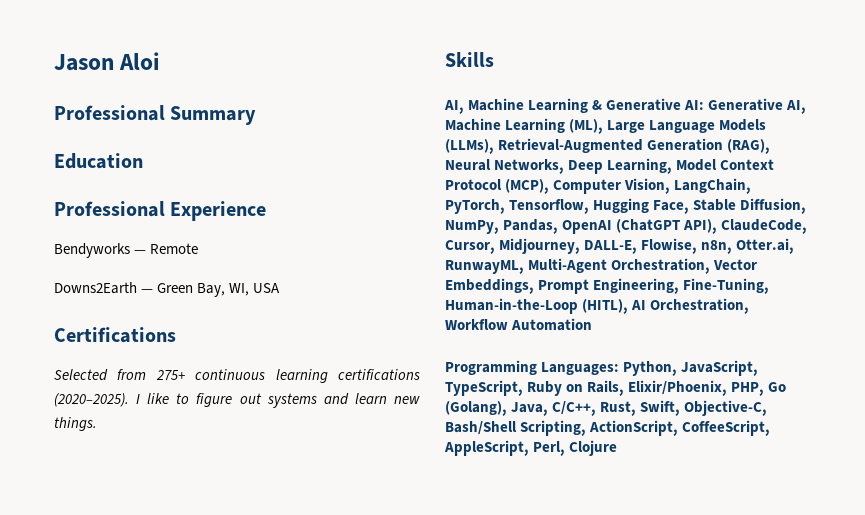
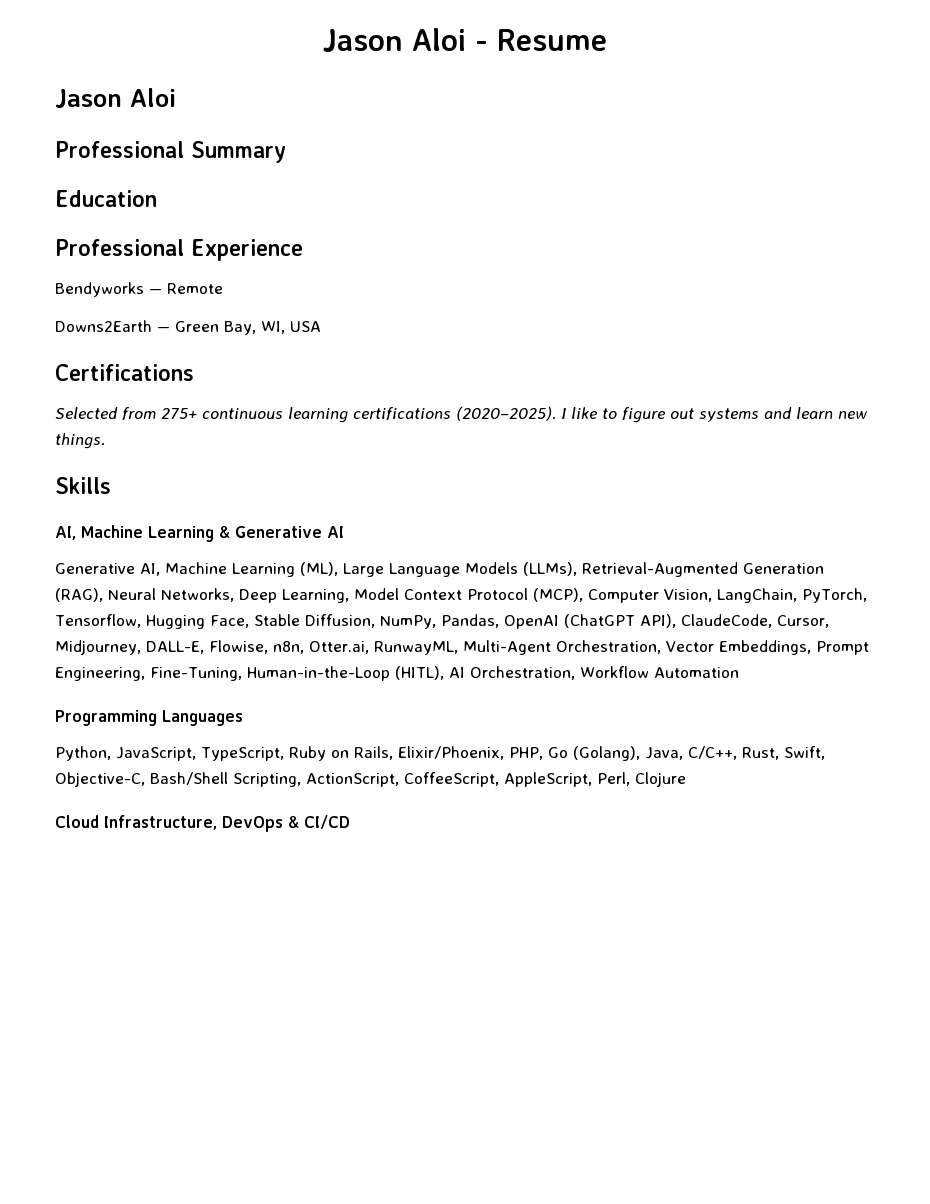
[54,52,160,71] Jason Aloi -> [323,28,607,52] [55,88,176,108] Jason Aloi - Resume // Jason Aloi
[684,100,705,110] AI: -> [327,526,344,538] AI //
[541,362,620,375] Languages: -> [162,710,243,726] Languages //
(618, 448) none -> [55,815,350,832] // Cloud Infrastructure, DevOps & CI/CD

